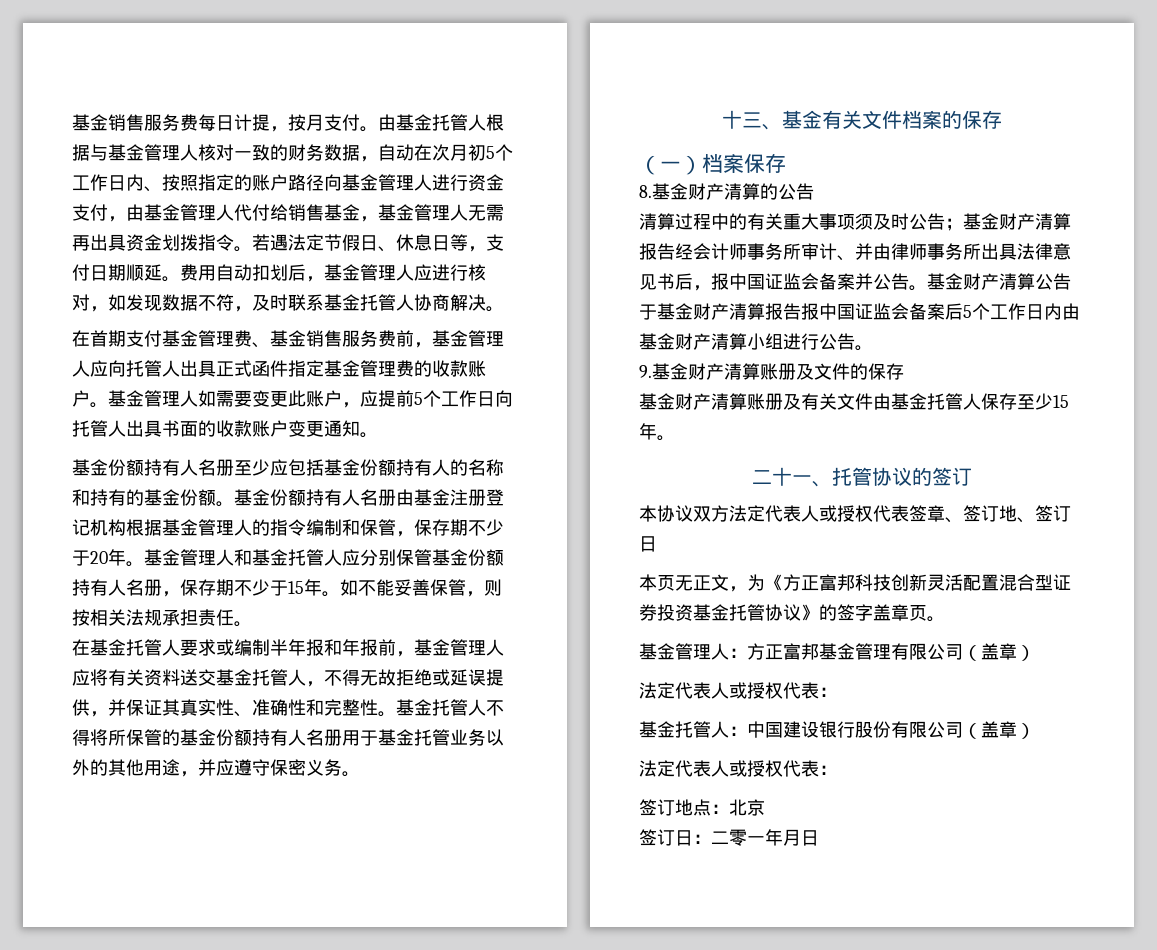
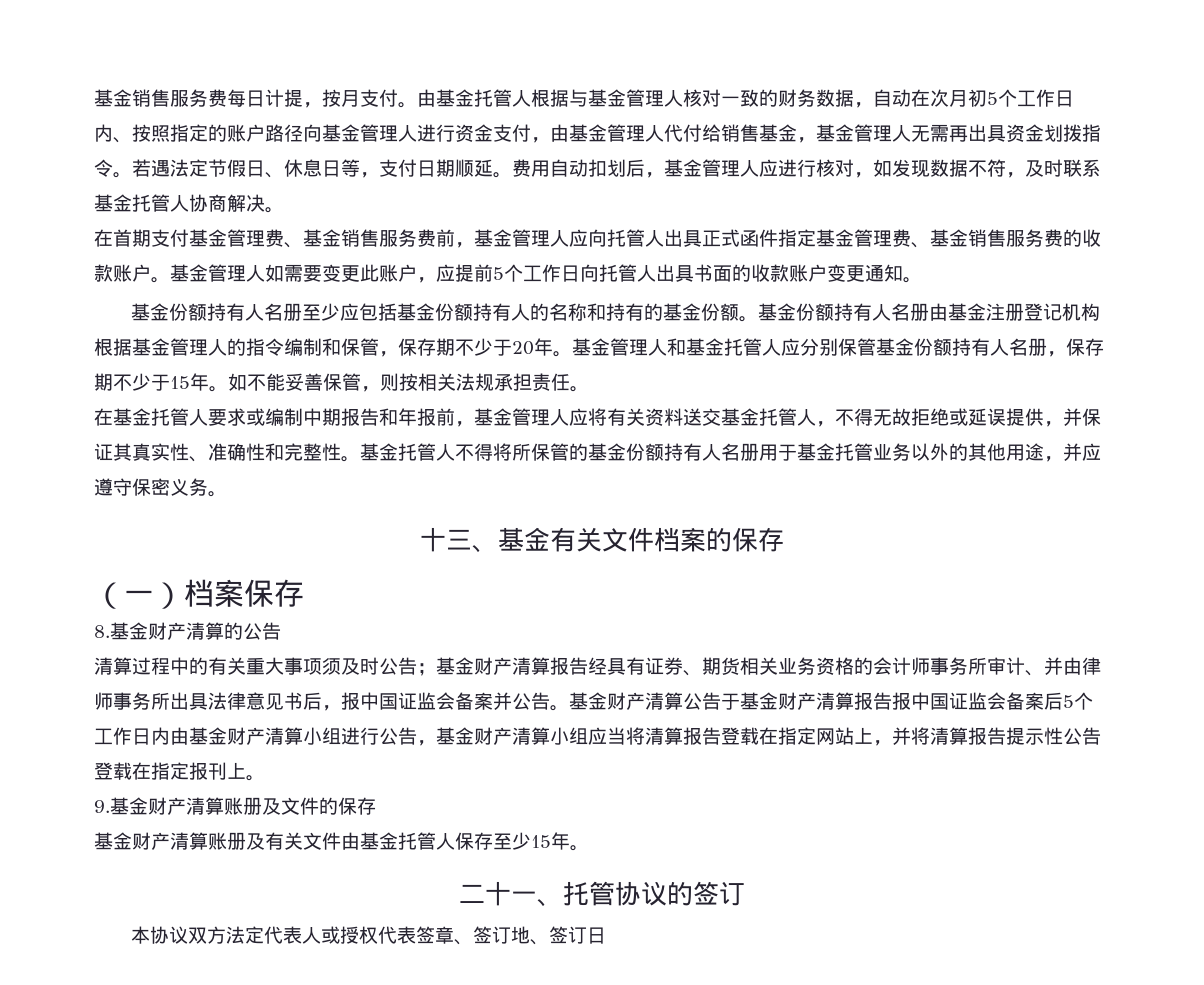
(414, 368) none -> [911,229,1063,248] 、基金销售服务费
[270,639,324,656] 半年报 -> [303,408,379,426] 中期报告
(693, 251) none -> [607,657,873,676] 具有证券、期货相关业务资格的
(855, 341) none -> [417,727,1101,746] [94,762,246,780] ，基金财产清算小组应当将清算报告登载在指定网站上，并将清算报告提示性公告登载在指定报刊上
[639,574,1071,592] [639,604,945,622] [639,643,1035,661] [639,682,837,699] [639,721,1035,739] [639,760,837,777] [639,799,765,816] [639,829,819,846] // 本页无正文，为《方正富邦科技创新灵活配置混合型证券投资基金托管协议》的签字盖章页。 // 基金管理人：方正富邦基金管理有限公司（盖章） // 法定代表人或授权代表： // 基金托管人：中国建设银行股份有限公司（盖章） // 法定代表人或授权代表： // 签订地点：北京 // 签订日：二零一年月日 -> (607, 935) none

